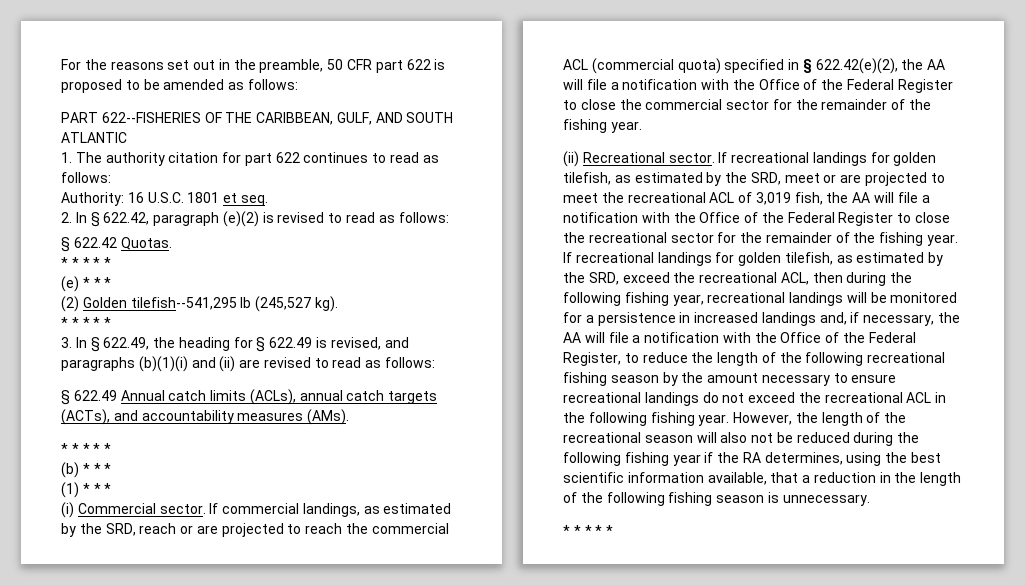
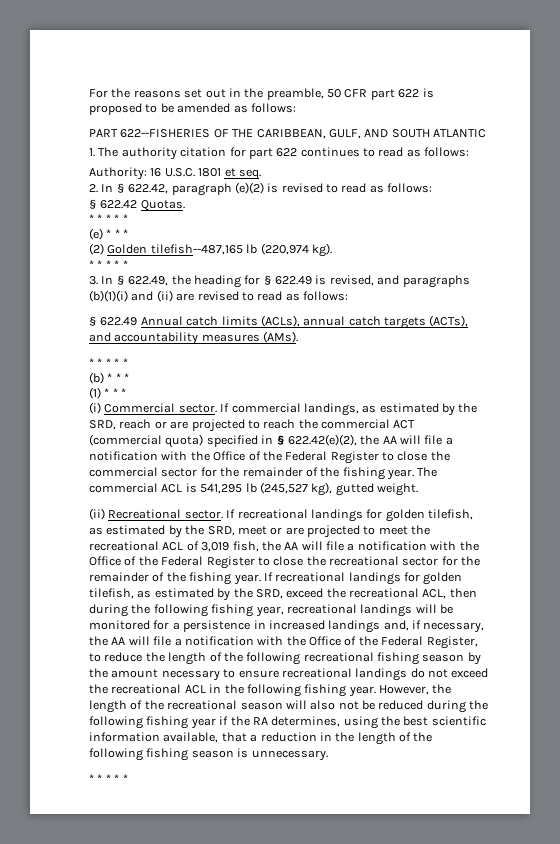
[130,296,312,312] tilefish--541,295 lb (245,527 -> [150,243,309,255] tilefish--487,165 lb (220,974
[563,59,588,70] ACL -> [393,420,416,429] ACT
(642, 127) none -> [417,467,438,477] [89,482,418,496] The commercial ACL is 541,295 lb (245,527 kg), gutted weight.

